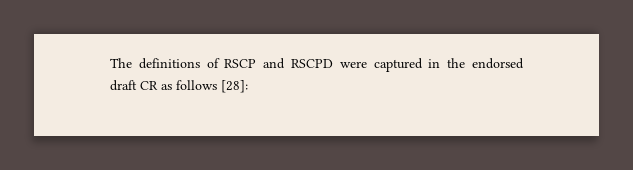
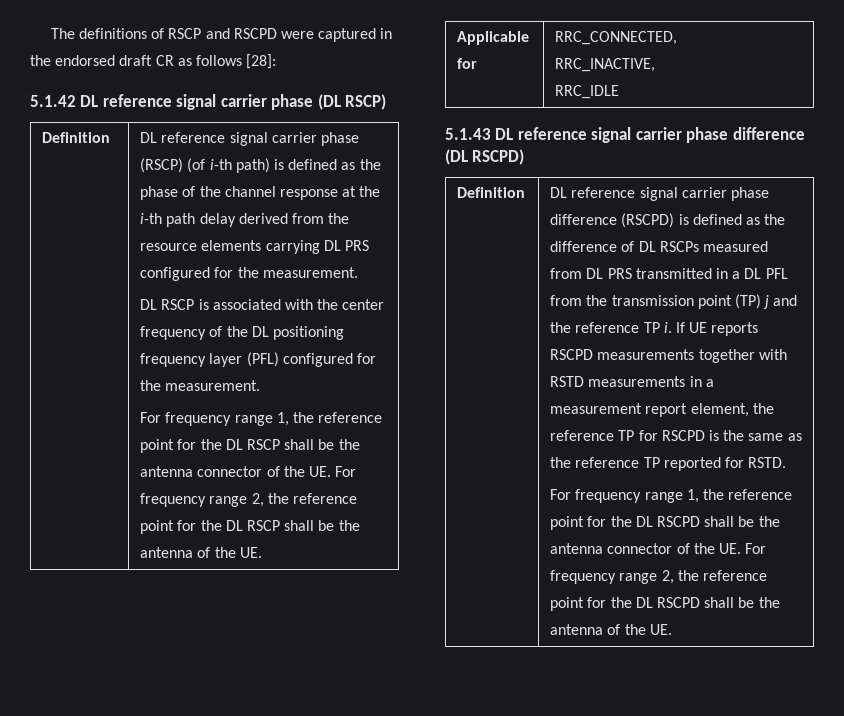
(248, 86) none -> [30,94,387,110] [42,132,111,143] [140,132,359,146] [140,158,381,173] [140,186,381,200] [140,213,350,227] [140,240,369,254] [140,267,358,281] [140,299,385,310] [140,326,344,340] [140,352,376,367] [140,380,261,391] [140,412,383,426] [140,439,360,453] [140,466,357,477] [140,493,357,507] [140,520,360,534] [140,547,262,558] [457,31,530,45] [457,58,478,69] [555,31,678,45] [555,58,656,72] [555,85,620,99] [445,127,805,143] [445,149,525,165] [457,187,526,198] [550,187,769,201] [550,213,786,228] [550,241,768,252] [550,268,788,279] [550,294,798,309] [550,322,759,336] [550,349,787,363] [550,376,714,387] [550,403,774,417] [550,430,802,441] [550,457,787,471] [550,489,793,503] [550,516,780,530] [550,543,767,554] [550,570,767,584] [550,597,780,611] [550,624,672,635] // 5.1.42 DL reference signal carrier phase (DL RSCP) // Definition | DL reference signal carrier phase (RSCP) (of i-th path) is defined as the phase of the channel response at the i-th path delay derived from the resource elements carrying DL PRS configured for the measurement. // DL RSCP is associated with the center frequency of the DL positioning frequency layer (PFL) configured for the measurement. // For frequency range 1, the reference point for the DL RSCP shall be the antenna connector of the UE. For frequency range 2, the reference point for the DL RSCP shall be the antenna of the UE. // Applicable for | RRC_CONNECTED, // RRC_INACTIVE, // RRC_IDLE // 5.1.43 DL reference signal carrier phase difference (DL RSCPD) // Definition | DL reference signal carrier phase difference (RSCPD) is defined as the difference of DL RSCPs measured from DL PRS transmitted in a DL PFL from the transmission point (TP) j and the reference TP i. If UE reports RSCPD measurements together with RSTD measurements in a measurement report element, the reference TP for RSCPD is the same as the reference TP reported for RSTD. // For frequency range 1, the reference point for the DL RSCPD shall be the antenna connector of the UE. For frequency range 2, the reference point for the DL RSCPD shall be the antenna of the UE.

